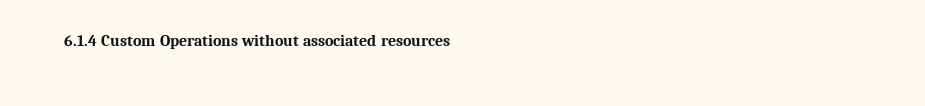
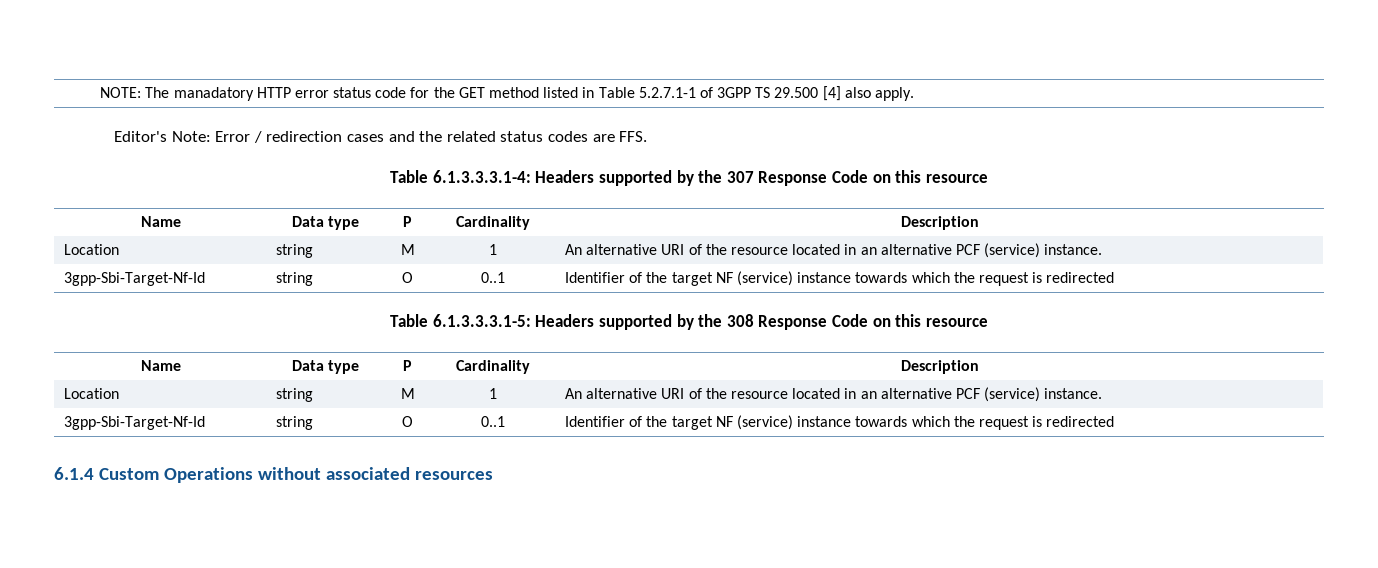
(64, 40) none -> [100,86,915,101] [114,131,648,143] [390,170,988,186] [140,216,181,227] [291,216,360,230] [403,216,412,227] [456,216,530,230] [900,216,979,230] [64,244,120,255] [276,244,314,258] [400,244,415,255] [489,244,497,255] [565,243,1103,258] [64,272,206,286] [276,272,314,286] [402,272,413,283] [481,272,505,283] [565,271,1115,286] [390,314,988,330] [140,360,181,371] [291,360,360,374] [403,360,412,371] [456,360,530,374] [900,360,979,374] [64,388,120,399] [276,388,314,402] [400,388,415,399] [489,388,497,399] [565,387,1103,402] [64,416,206,430] [276,416,314,430] [402,416,413,427] [481,416,505,427] [565,415,1115,430] NOTE: The manadatory HTTP error status code for the GET method listed in Table 5.2.7.1-1 of 3GPP TS 29.500 [4] also apply. // Editor's Note: Error / redirection cases and the related status codes are FFS. // Table 6.1.3.3.3.1-4: Headers supported by the 307 Response Code on this resource // Name | Data type | P | Cardinality | Description // Location | string | M | 1 | An alternative URI of the resource located in an alternative PCF (service) instance. // 3gpp-Sbi-Target-Nf-Id | string | O | 0..1 | Identifier of the target NF (service) instance towards which the request is redirected // Table 6.1.3.3.3.1-5: Headers supported by the 308 Response Code on this resource // Name | Data type | P | Cardinality | Description // Location | string | M | 1 | An alternative URI of the resource located in an alternative PCF (service) instance. // 3gpp-Sbi-Target-Nf-Id | string | O | 0..1 | Identifier of the target NF (service) instance towards which the request is redirected //

